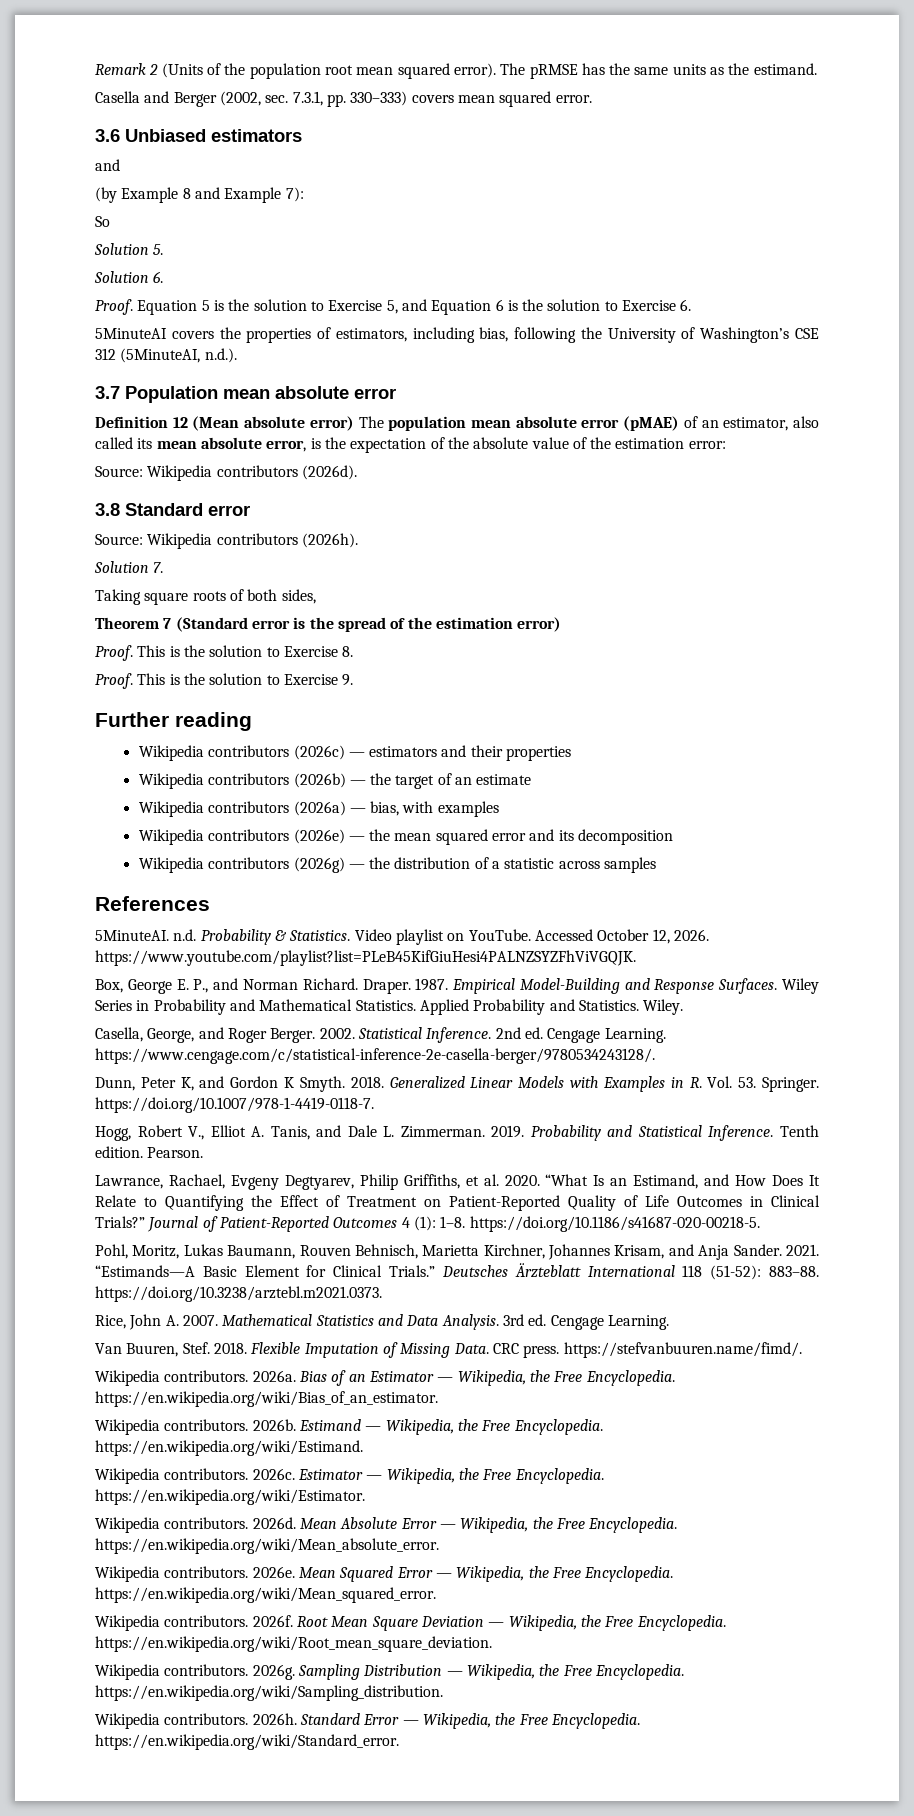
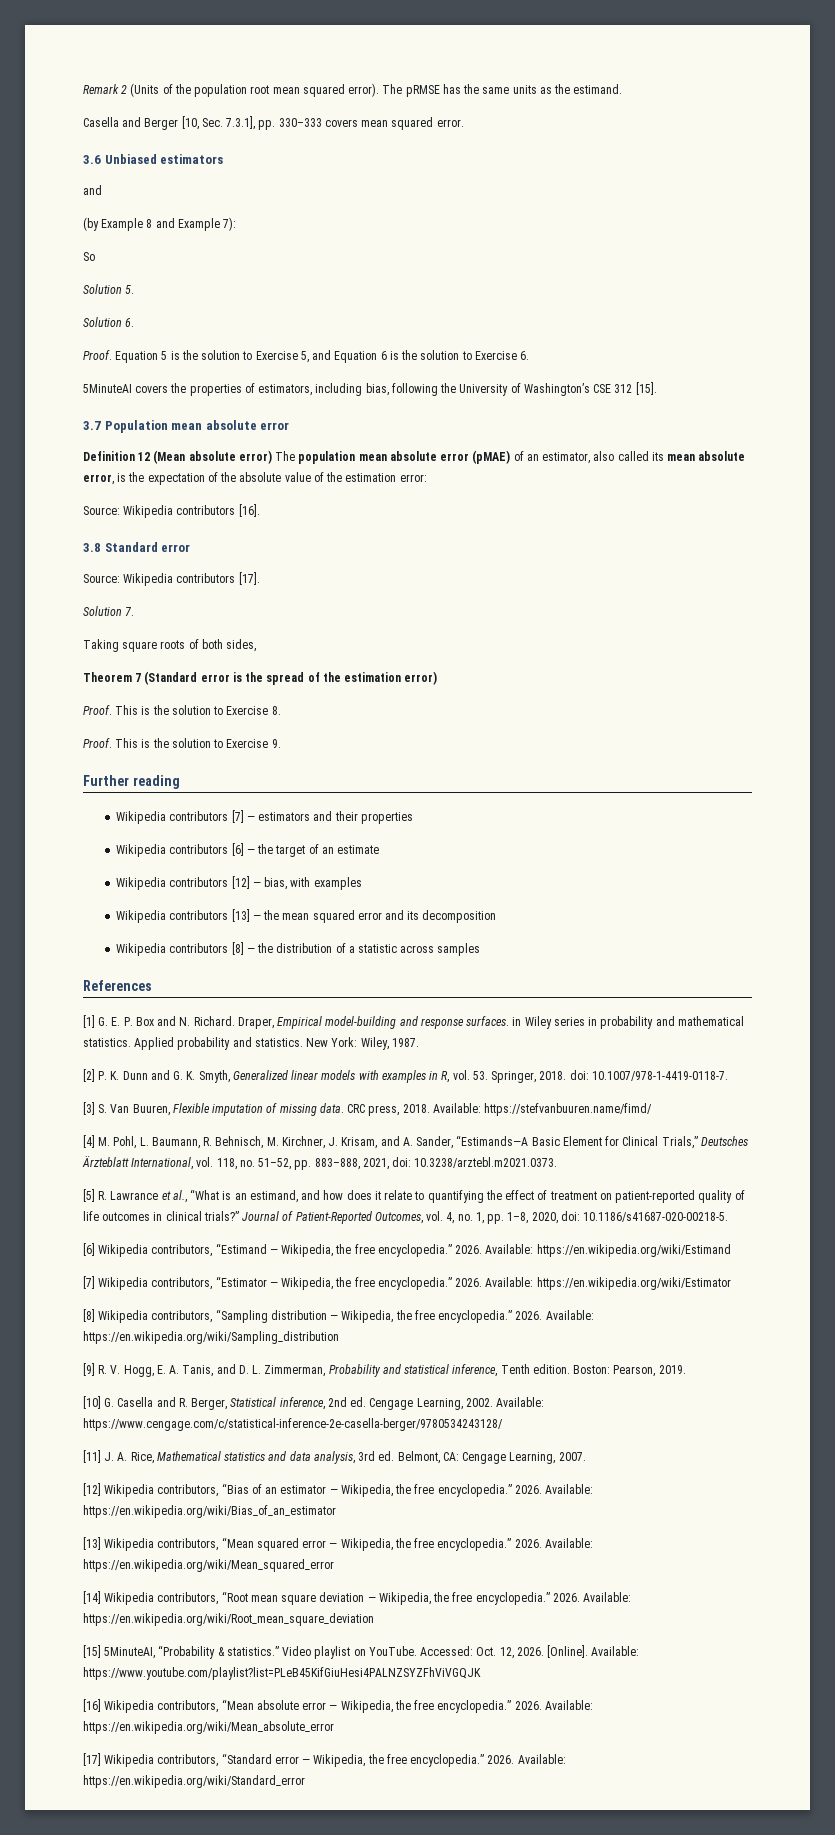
[219,91,408,107] (2002, sec. 7.3.1, pp. 330–333) -> [181,116,322,130] [10, Sec. 7.3.1], pp. 330–333
[120,348,237,363] (5MinuteAI, n.d.). -> [635,382,657,395] [15].
[301,465,357,480] (2026d). -> [238,504,260,517] [16].
[301,533,358,548] (2026h). -> [238,572,260,585] [17].
[293,745,345,760] (2026c) -> [231,810,244,823] [7]
[293,773,346,788] (2026b) -> [231,843,244,856] [6]
[293,801,346,816] (2026a) -> [231,876,250,889] [12]
[293,829,345,844] (2026e) -> [231,909,250,922] [13]
[293,857,345,873] (2026g) -> [231,942,244,955] [8]
[95,929,709,945] [95,950,636,966] [95,978,820,994] [95,999,684,1015] [95,1027,666,1043] [95,1048,655,1064] [95,1076,820,1092] [95,1097,374,1113] [95,1125,819,1141] [95,1146,204,1158] [95,1174,820,1190] [95,1195,820,1211] [95,1216,760,1232] [95,1244,819,1260] 5MinuteAI. n.d. Probability & Statistics. Video playlist on YouTube. Accessed October 12, 2026. https://www.youtube.com/playlist?list=PLeB45KifGiuHesi4PALNZSYZFhViVGQJK. // Box, George E. P., and Norman Richard. Draper. 1987. Empirical Model-Building and Response Surfaces. Wiley Series in Probability and Mathematical Statistics. Applied Probability and Statistics. Wiley. // Casella, George, and Roger Berger. 2002. Statistical Inference. 2nd ed. Cengage Learning. https://www.cengage.com/c/statistical-inference-2e-casella-berger/9780534243128/. // Dunn, Peter K, and Gordon K Smyth. 2018. Generalized Linear Models with Examples in R. Vol. 53. Springer. https://doi.org/10.1007/978-1-4419-0118-7. // Hogg, Robert V., Elliot A. Tanis, and Dale L. Zimmerman. 2019. Probability and Statistical Inference. Tenth edition. Pearson. // Lawrance, Rachael, Evgeny Degtyarev, Philip Griffiths, et al. 2020. “What Is an Estimand, and How Does It Relate to Quantifying the Effect of Treatment on Patient-Reported Quality of Life Outcomes in Clinical Trials?” Journal of Patient-Reported Outcomes 4 (1): 1–8. https://doi.org/10.1186/s41687-020-00218-5. // Pohl, Moritz, Lukas Baumann, Rouven Behnisch, Marietta Kirchner, Johannes Krisam, and Anja Sander. 2021. -> [83,1015,744,1029] [83,1037,419,1050] [83,1069,728,1083] [83,1102,653,1116] [83,1135,454,1149] [1] G. E. P. Box and N. Richard. Draper, Empirical model-building and response surfaces. in Wiley series in probability and mathematical statistics. Applied probability and statistics. New York: Wiley, 1987. // [2] P. K. Dunn and G. K. Smyth, Generalized linear models with examples in R, vol. 53. Springer, 2018. doi: 10.1007/978-1-4419-0118-7. // [3] S. Van Buuren, Flexible imputation of missing data. CRC press, 2018. Available: https://stefvanbuuren.name/fimd/ // [4] M. Pohl, L. Baumann, R. Behnisch, M. Kirchner, J. Krisam, and A. Sander,
[389,1265,436,1277] Trials.” -> [661,1136,698,1149] Trials,”
[587,1265,820,1280] [95,1286,382,1302] [95,1314,669,1330] [95,1342,802,1358] [95,1370,675,1386] [95,1391,438,1407] [95,1419,603,1435] [95,1440,363,1456] [95,1468,604,1484] [95,1489,365,1505] [95,1517,678,1533] [95,1538,439,1554] [95,1566,674,1582] [95,1587,436,1603] [95,1615,726,1631] [95,1636,492,1652] [95,1664,684,1680] [95,1685,443,1701] [95,1713,640,1729] [95,1734,399,1750] International 118 (51-52): 883–88. https://doi.org/10.3238/arztebl.m2021.0373. // Rice, John A. 2007. Mathematical Statistics and Data Analysis. 3rd ed. Cengage Learning. // Van Buuren, Stef. 2018. Flexible Imputation of Missing Data. CRC press. https://stefvanbuuren.name/fimd/. // Wikipedia contributors. 2026a. Bias of an Estimator — Wikipedia, the Free Encyclopedia. https://en.wikipedia.org/wiki/Bias_of_an_estimator. // Wikipedia contributors. 2026b. Estimand — Wikipedia, the Free Encyclopedia. https://en.wikipedia.org/wiki/Estimand. // Wikipedia contributors. 2026c. Estimator — Wikipedia, the Free Encyclopedia. https://en.wikipedia.org/wiki/Estimator. // Wikipedia contributors. 2026d. Mean Absolute Error — Wikipedia, the Free Encyclopedia. https://en.wikipedia.org/wiki/Mean_absolute_error. // Wikipedia contributors. 2026e. Mean Squared Error — Wikipedia, the Free Encyclopedia. https://en.wikipedia.org/wiki/Mean_squared_error. // Wikipedia contributors. 2026f. Root Mean Square Deviation — Wikipedia, the Free Encyclopedia. https://en.wikipedia.org/wiki/Root_mean_square_deviation. // Wikipedia contributors. 2026g. Sampling Distribution — Wikipedia, the Free Encyclopedia. https://en.wikipedia.org/wiki/Sampling_distribution. // Wikipedia contributors. 2026h. Standard Error — Wikipedia, the Free Encyclopedia. https://en.wikipedia.org/wiki/Standard_error. -> [131,1157,558,1170] [83,1189,745,1203] [83,1211,729,1224] [83,1243,731,1257] [83,1276,731,1290] [83,1309,594,1323] [83,1331,339,1344] [83,1363,686,1377] [83,1396,545,1410] [83,1418,503,1431] [83,1450,586,1464] [83,1483,594,1497] [83,1505,336,1518] [83,1537,593,1551] [83,1559,334,1572] [83,1591,632,1605] [83,1613,374,1626] [83,1645,640,1659] [83,1667,481,1680] [83,1699,593,1713] [83,1721,334,1734] [83,1753,566,1767] [83,1775,305,1788] International, vol. 118, no. 51–52, pp. 883–888, 2021, doi: 10.3238/arztebl.m2021.0373. // [5] R. Lawrance et al., “What is an estimand, and how does it relate to quantifying the effect of treatment on patient-reported quality of life outcomes in clinical trials?” Journal of Patient-Reported Outcomes, vol. 4, no. 1, pp. 1–8, 2020, doi: 10.1186/s41687-020-00218-5. // [6] Wikipedia contributors, “Estimand — Wikipedia, the free encyclopedia.” 2026. Available: https://en.wikipedia.org/wiki/Estimand // [7] Wikipedia contributors, “Estimator — Wikipedia, the free encyclopedia.” 2026. Available: https://en.wikipedia.org/wiki/Estimator // [8] Wikipedia contributors, “Sampling distribution — Wikipedia, the free encyclopedia.” 2026. Available: https://en.wikipedia.org/wiki/Sampling_distribution // [9] R. V. Hogg, E. A. Tanis, and D. L. Zimmerman, Probability and statistical inference, Tenth edition. Boston: Pearson, 2019. // [10] G. Casella and R. Berger, Statistical inference, 2nd ed. Cengage Learning, 2002. Available: https://www.cengage.com/c/statistical-inference-2e-casella-berger/9780534243128/ // [11] J. A. Rice, Mathematical statistics and data analysis, 3rd ed. Belmont, CA: Cengage Learning, 2007. // [12] Wikipedia contributors, “Bias of an estimator — Wikipedia, the free encyclopedia.” 2026. Available: https://en.wikipedia.org/wiki/Bias_of_an_estimator // [13] Wikipedia contributors, “Mean squared error — Wikipedia, the free encyclopedia.” 2026. Available: https://en.wikipedia.org/wiki/Mean_squared_error // [14] Wikipedia contributors, “Root mean square deviation — Wikipedia, the free encyclopedia.” 2026. Available: https://en.wikipedia.org/wiki/Root_mean_square_deviation // [15] 5MinuteAI, “Probability & statistics.” Video playlist on YouTube. Accessed: Oct. 12, 2026. [Online]. Available: https://www.youtube.com/playlist?list=PLeB45KifGiuHesi4PALNZSYZFhViVGQJK // [16] Wikipedia contributors, “Mean absolute error — Wikipedia, the free encyclopedia.” 2026. Available: https://en.wikipedia.org/wiki/Mean_absolute_error // [17] Wikipedia contributors, “Standard error — Wikipedia, the free encyclopedia.” 2026. Available: https://en.wikipedia.org/wiki/Standard_error

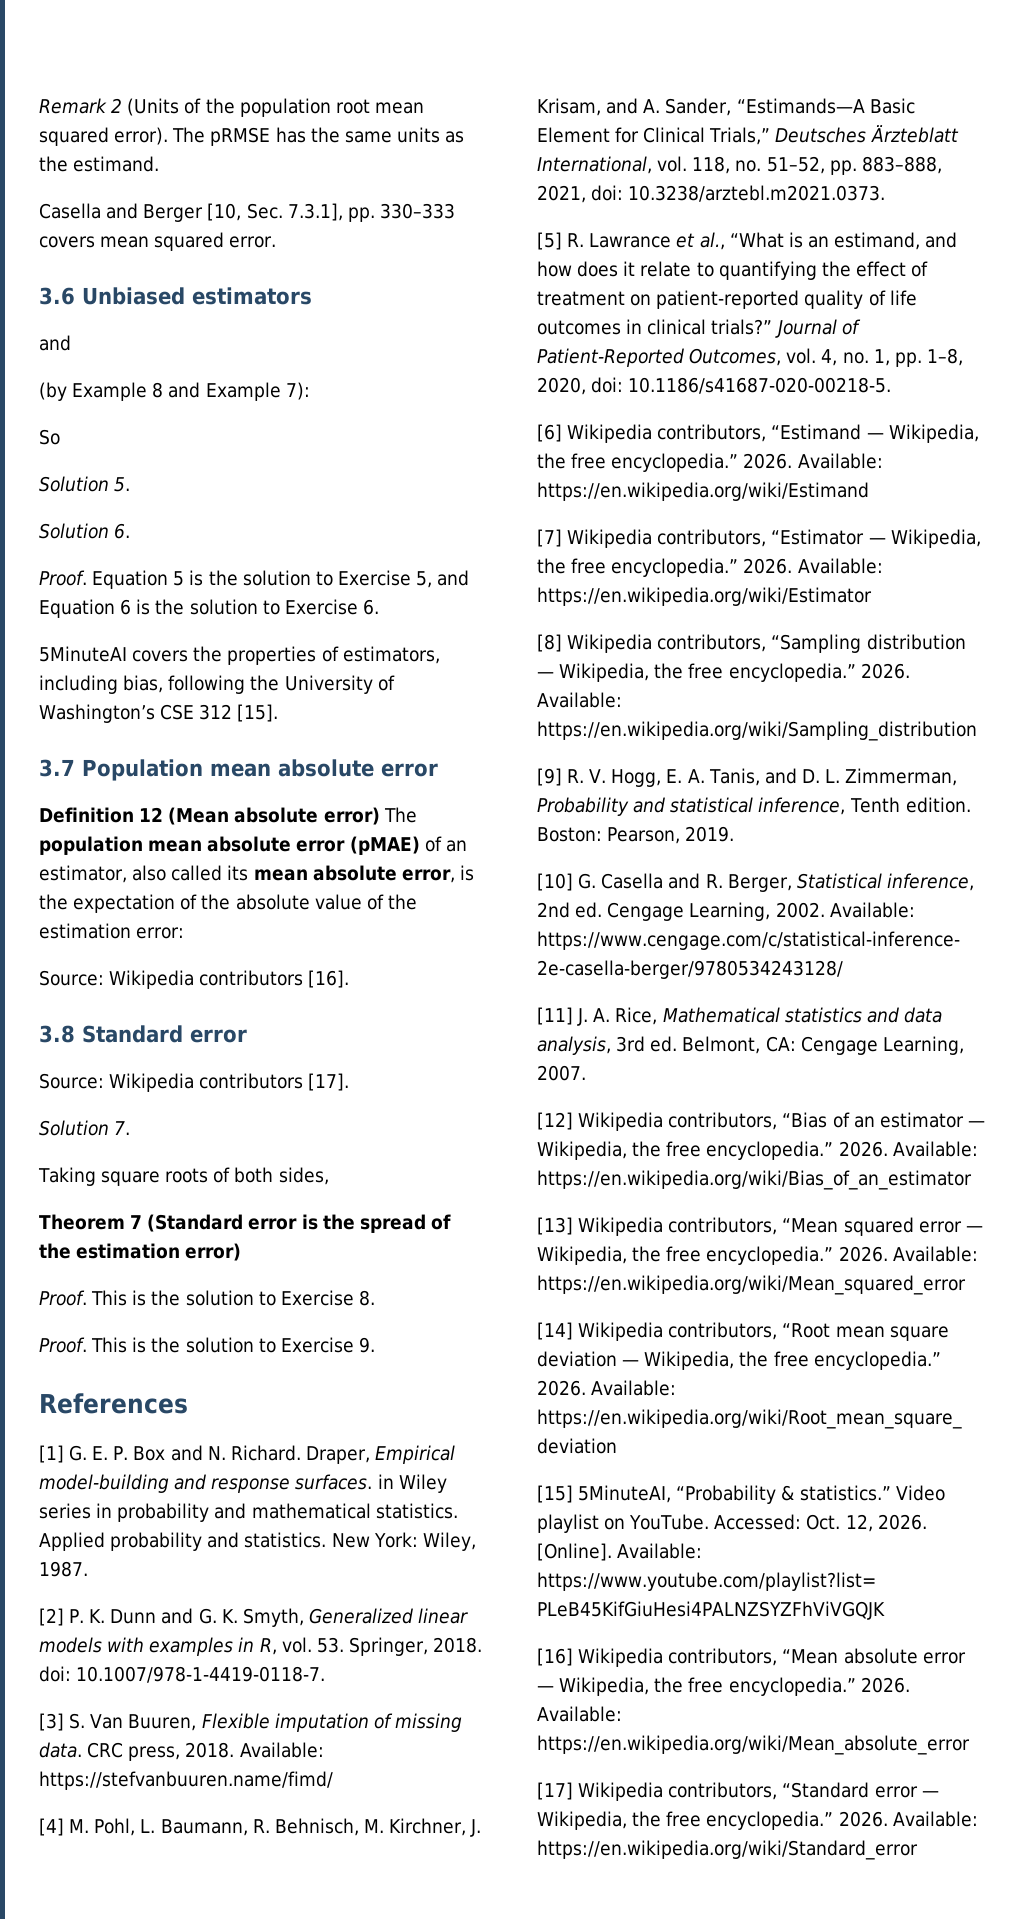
[83,775,180,789] [116,810,413,824] [116,843,380,857] [116,876,362,890] [116,909,497,923] [116,942,481,956] // Further reading // Wikipedia contributors [7] — estimators and their properties // Wikipedia contributors [6] — the target of an estimate // Wikipedia contributors [12] — bias, with examples // Wikipedia contributors [13] — the mean squared error and its decomposition // Wikipedia contributors [8] — the distribution of a statistic across samples -> (375, 1345) none

